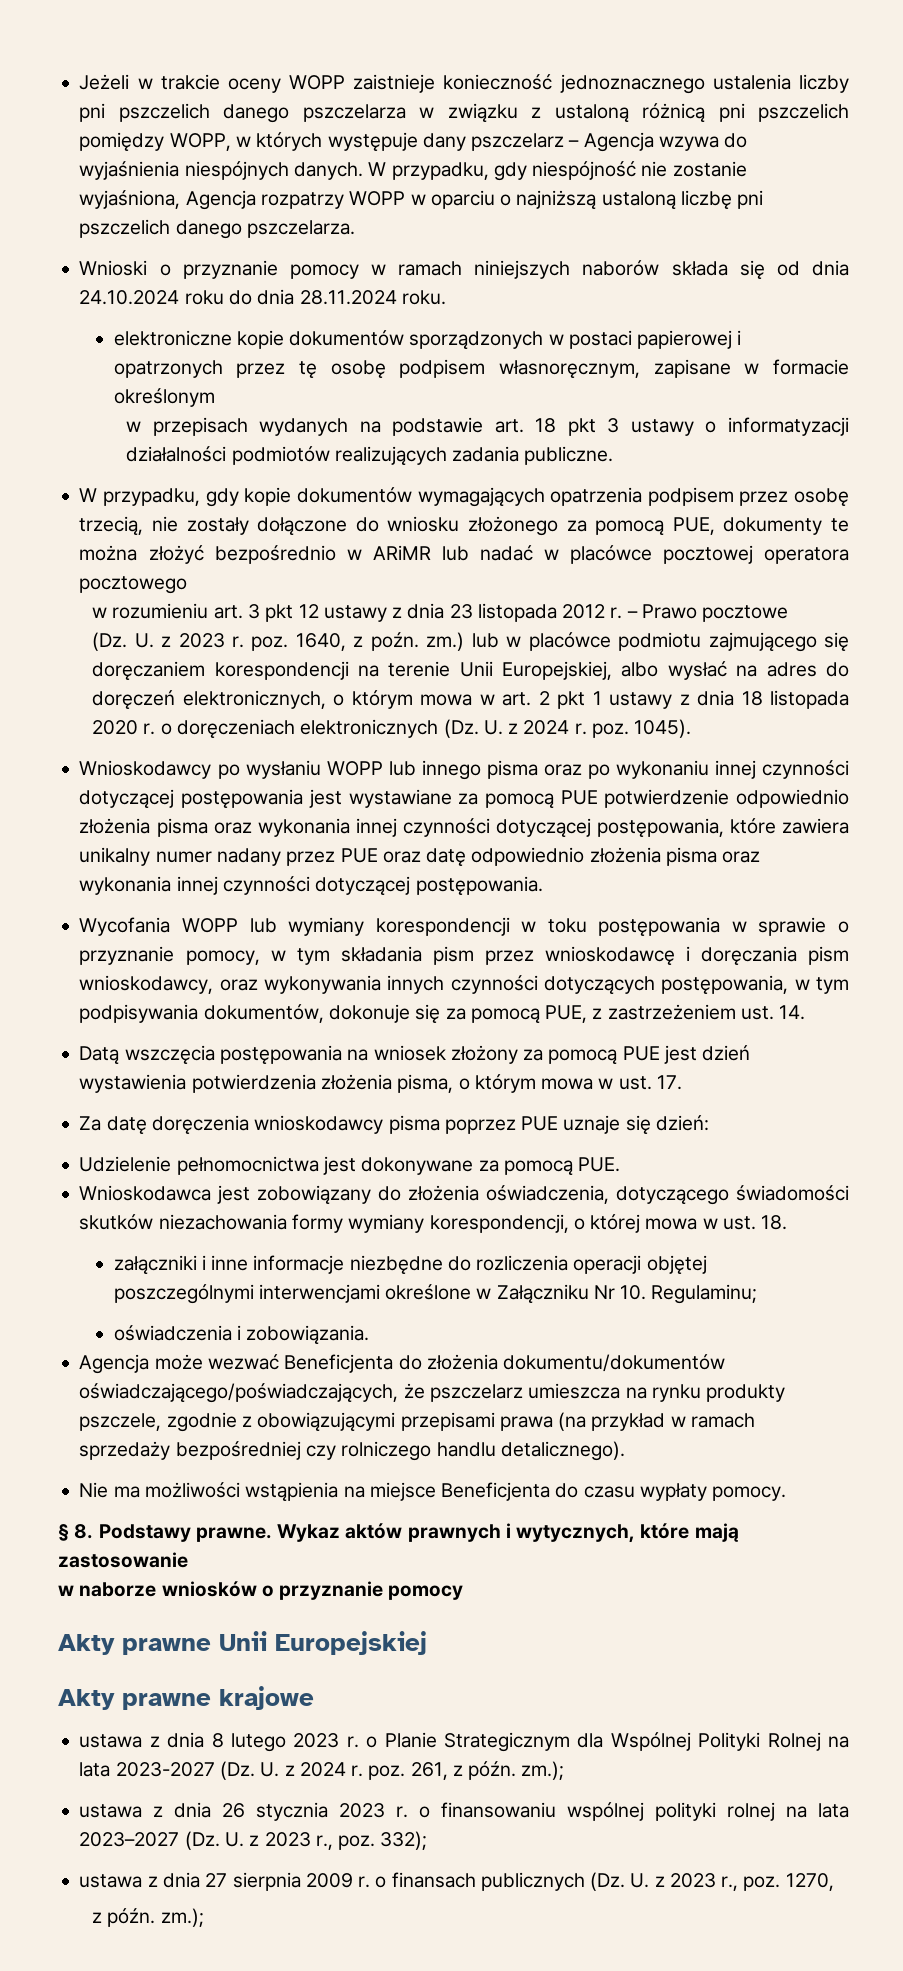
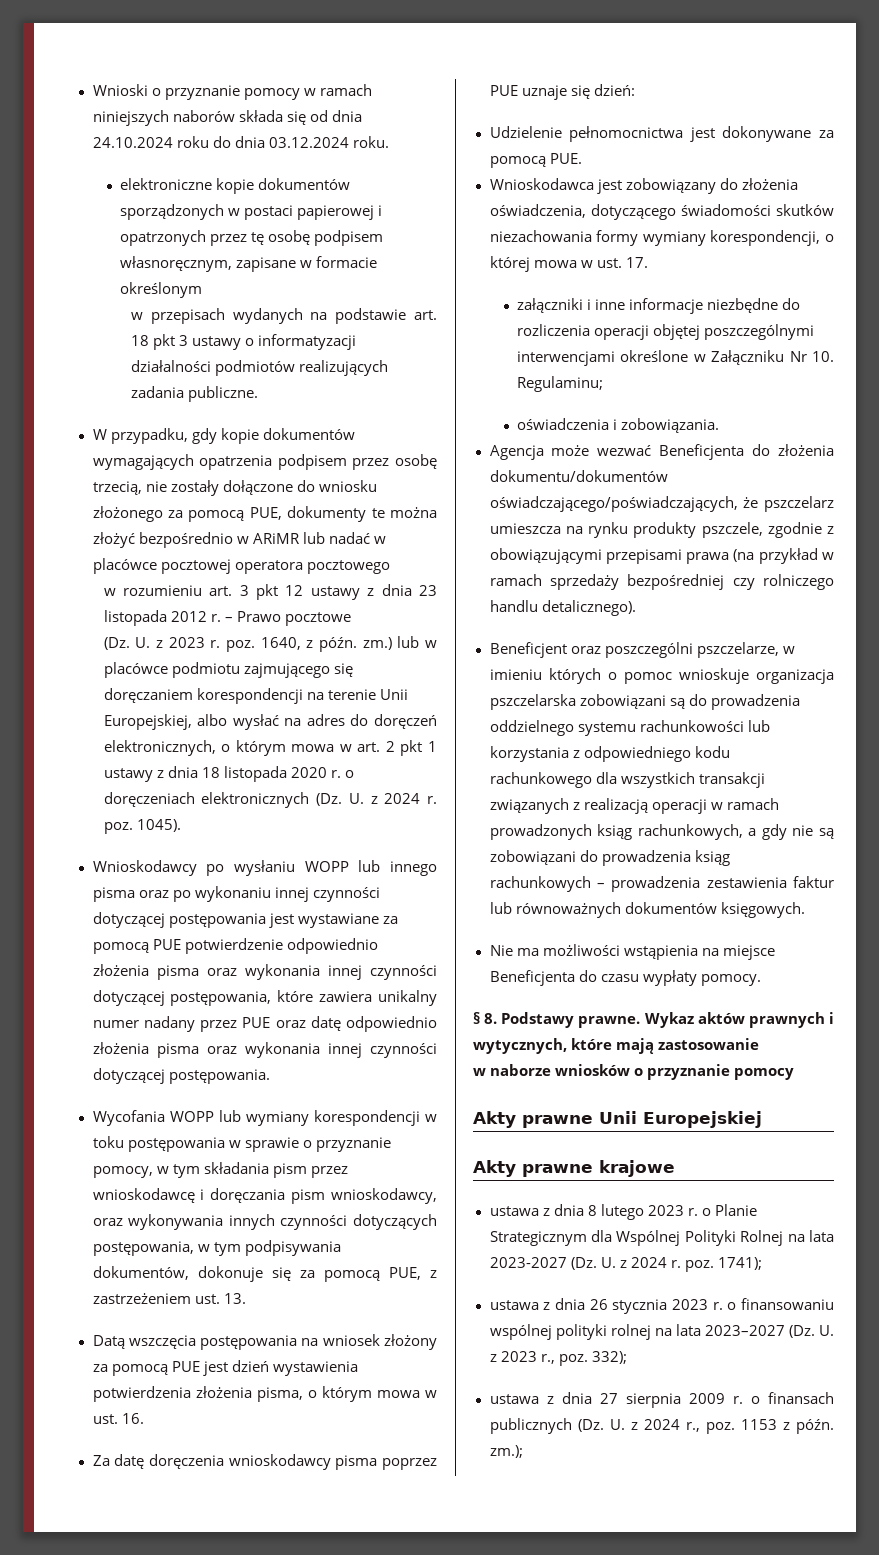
[79,74,849,94] [79,103,850,123] [79,132,748,152] [79,161,747,181] [79,190,764,210] [79,219,355,239] Jeżeli w trakcie oceny WOPP zaistnieje konieczność jednoznacznego ustalenia liczby pni pszczelich danego pszczelarza w związku z ustaloną różnicą pni pszczelich pomiędzy WOPP, w których występuje dany pszczelarz – Agencja wzywa do wyjaśnienia niespójnych danych. W przypadku, gdy niespójność nie zostanie wyjaśniona, Agencja rozpatrzy WOPP w oparciu o najniższą ustaloną liczbę pni pszczelich danego pszczelarza. // -> (92, 90) none
[299,290,397,305] 28.11.2024 -> [268,137,349,148] 03.12.2024
[370,632,419,651] poźn. -> [318,637,357,652] późn.
[779,1005,806,1020] 14. -> [223,1293,246,1304] 13.
[656,1075,682,1090] 17. -> [121,1413,144,1424] 16.
[761,1215,788,1230] 18. -> [625,257,648,268] 17.
(625, 1451) none -> [489,642,795,658] [489,668,834,684] [489,694,800,710] [489,720,770,736] [489,746,730,762] [489,772,765,788] [489,798,779,814] [489,824,834,840] [489,850,730,866] [489,876,834,892] [489,902,805,918] // Beneficjent oraz poszczególni pszczelarze, w imieniu których o pomoc wnioskuje organizacja pszczelarska zobowiązani są do prowadzenia oddzielnego systemu rachunkowości lub korzystania z odpowiedniego kodu rachunkowego dla wszystkich transakcji związanych z realizacją operacji w ramach prowadzonych ksiąg rachunkowych, a gdy nie są zobowiązani do prowadzenia ksiąg rachunkowych – prowadzenia zestawienia faktur lub równoważnych dokumentów księgowych.
[410,1761,565,1780] 261, z późn. zm.); -> [717,1257,762,1270] 1741);
[669,1873,834,1891] 2023 r., poz. 1270, // -> [643,1419,777,1434] 2024 r., poz. 1153

